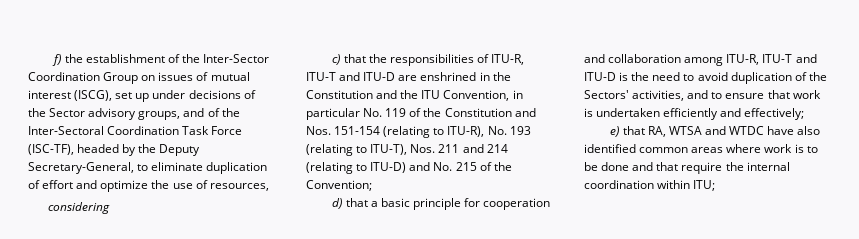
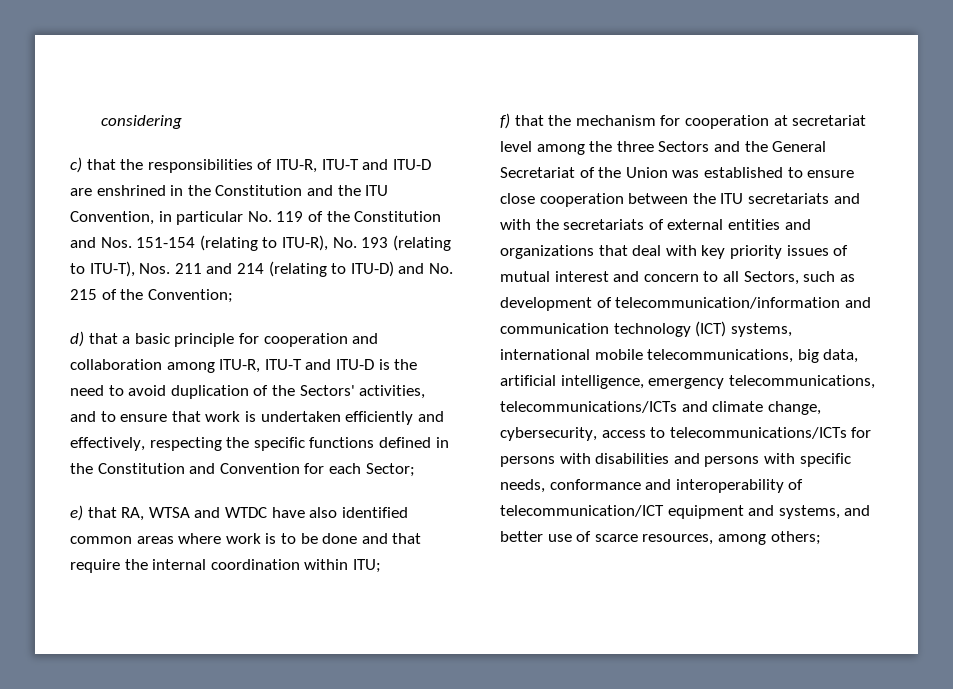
[52,54,270,66] [28,72,250,84] [28,90,256,102] [28,108,240,120] [28,126,243,135] [28,144,201,156] [28,162,268,174] [28,180,269,192] f) the establishment of the Inter-Sector Coordination Group on issues of mutual interest (ISCG), set up under decisions of the Sector advisory groups, and of the Inter-Sectoral Coordination Task Force (ISC-TF), headed by the Deputy Secretary-General, to eliminate duplication of effort and optimize the use of resources, // -> (101, 122) none
[744,108,805,120] effectively; -> [70,437,449,451] [70,463,415,477] effectively, respecting the specific functions defined in the Constitution and Convention for each Sector;
(716, 185) none -> [500,113,867,129] [500,141,827,155] [500,167,855,178] [500,193,860,207] [500,219,811,230] [500,245,849,259] [500,271,855,285] [500,297,871,311] [500,321,792,337] [500,349,859,363] [500,375,875,389] [500,401,821,415] [500,427,872,441] [500,453,851,467] [500,479,804,493] [500,505,871,519] [500,531,821,545] // f) that the mechanism for cooperation at secretariat level among the three Sectors and the General Secretariat of the Union was established to ensure close cooperation between the ITU secretariats and with the secretariats of external entities and organizations that deal with key priority issues of mutual interest and concern to all Sectors, such as development of telecommunication/information and communication technology (ICT) systems, international mobile telecommunications, big data, artificial intelligence, emergency telecommunications, telecommunications/ICTs and climate change, cybersecurity, access to telecommunications/ICTs for persons with disabilities and persons with specific needs, conformance and interoperability of telecommunication/ICT equipment and systems, and better use of scarce resources, among others;

